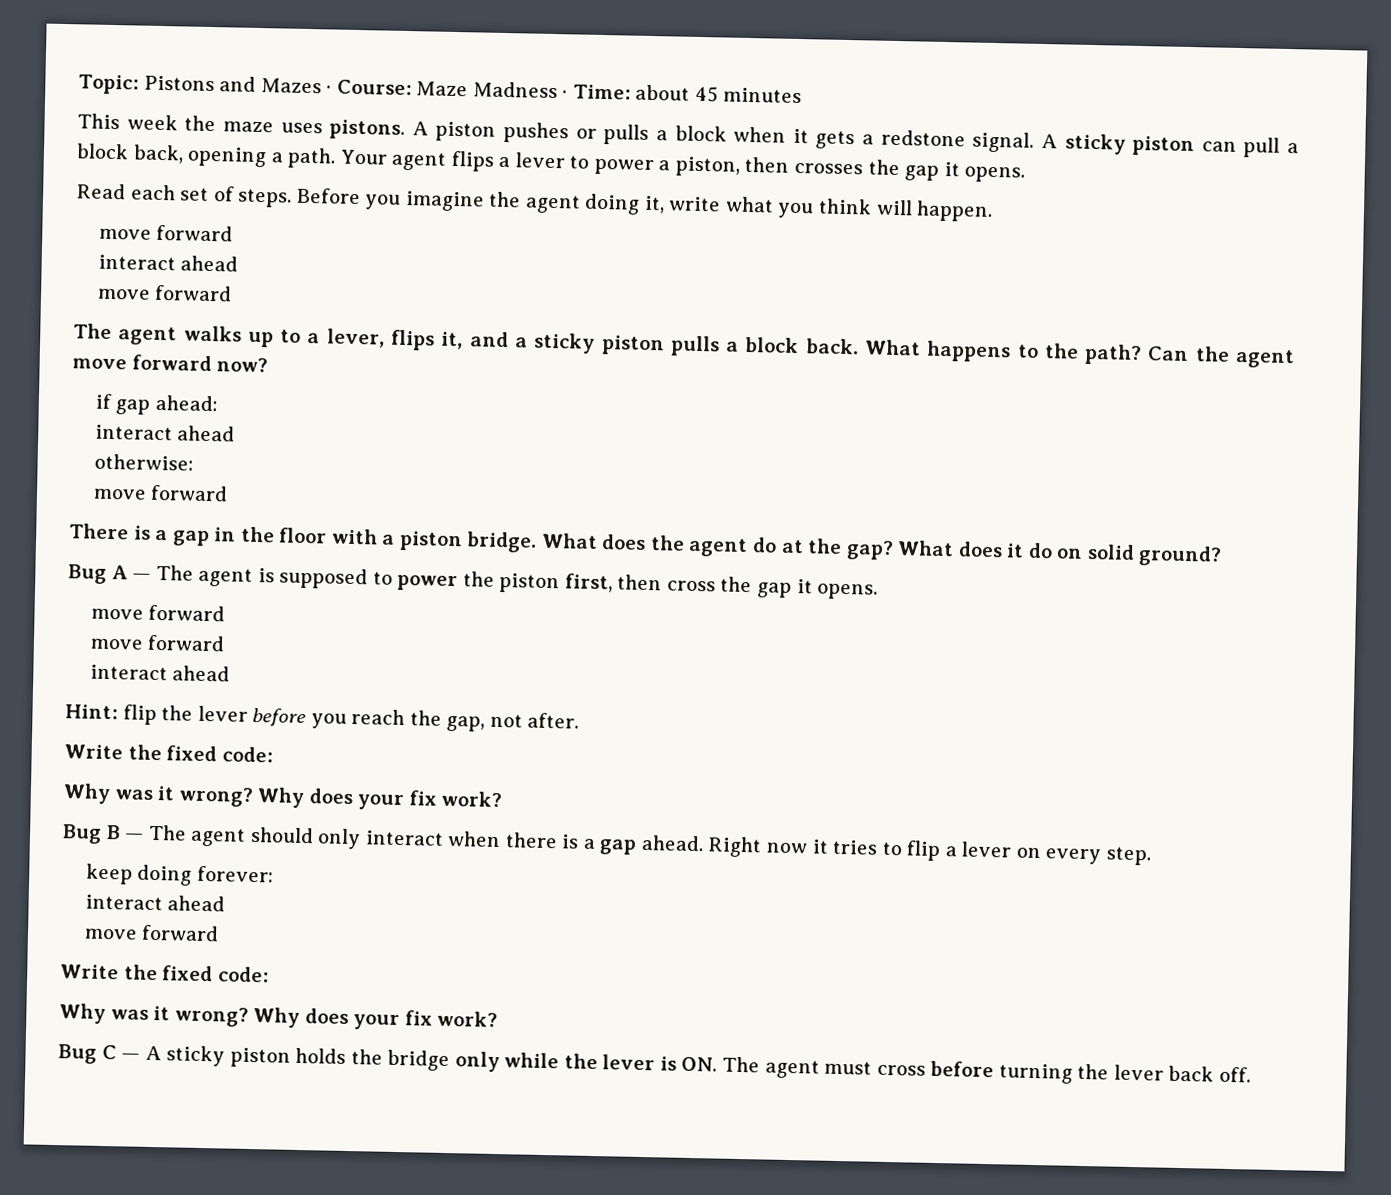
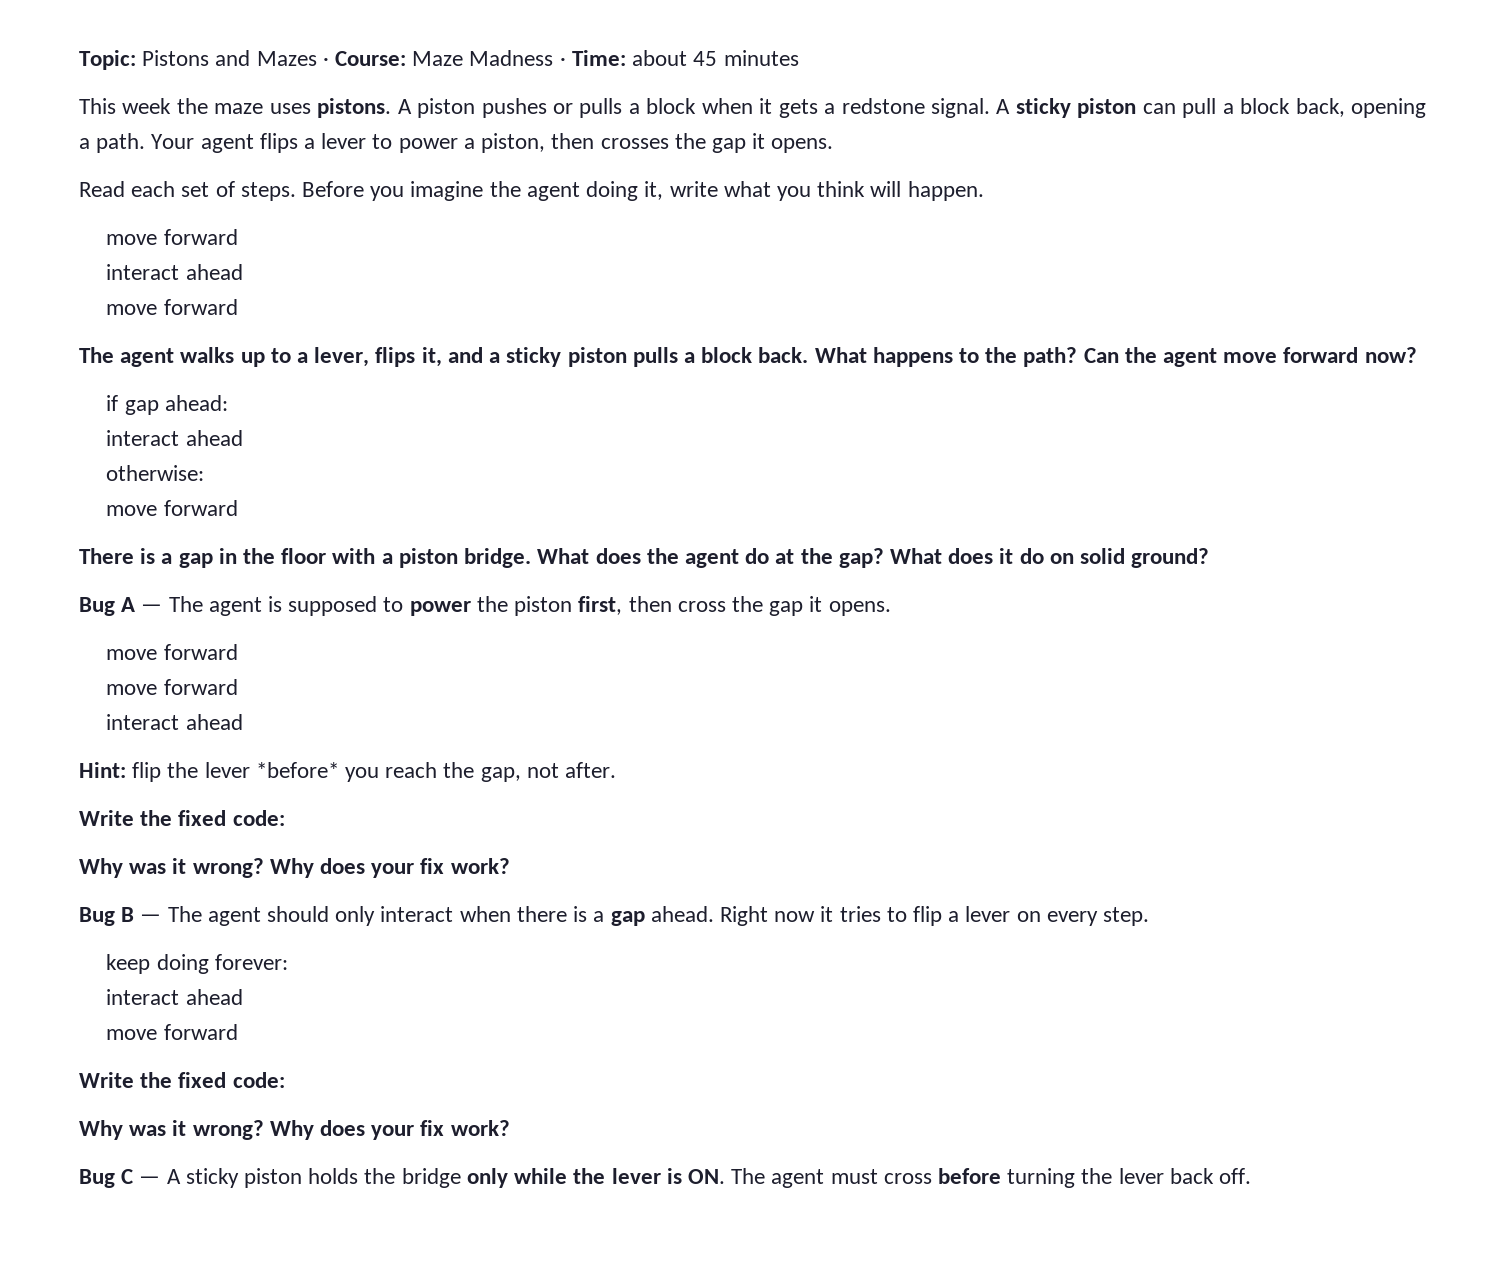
[252,707,307,728] before -> [255,762,339,778] *before*

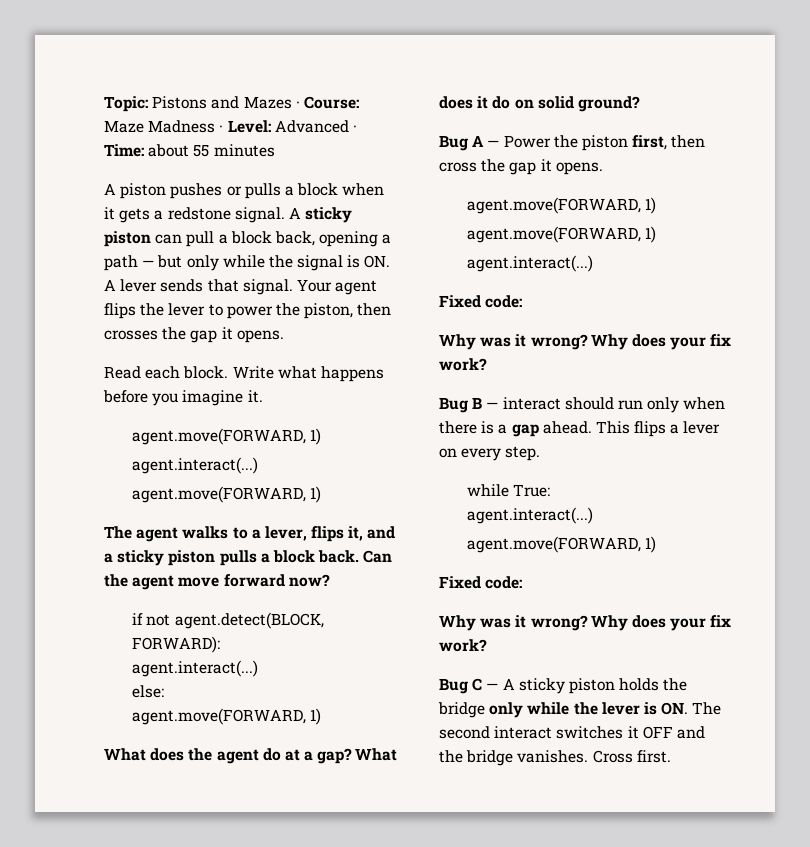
(566, 62) none -> [227,120,357,133] Level: Advanced ·
[693,51,718,66] 45 -> [193,144,210,157] 55
[79,98,392,118] This week the maze uses pistons. -> (275, 150) none
[96,133,146,153] path. -> [104,255,391,271] [104,279,293,295] path — but only while the signal is ON. A lever sends that signal.
[304,138,316,149] a -> [140,303,165,316] the
[463,138,475,149] a -> [275,303,300,316] the
[181,181,984,201] [106,229,238,245] [106,264,243,280] [106,299,238,315] set of steps. Before you imagine the agent doing it, write what you think will happen. // move forward // interact ahead // move forward -> [183,366,384,382] [103,390,263,406] [132,428,322,445] [132,457,259,474] [132,486,322,503] block. Write what happens before you imagine it. // agent.move(FORWARD, 1) // agent.interact(...) // agent.move(FORWARD, 1)
[240,352,265,367] up -> (229, 532) none
[814,347,1078,367] What happens to the path? -> (360, 556) none
[124,395,228,415] [106,430,243,446] [106,465,205,481] [106,500,238,516] [79,548,532,568] gap ahead: // interact ahead // otherwise: // move forward // There is a gap in the floor with a piston bridge. -> [146,612,324,629] [132,636,221,653] [132,660,259,677] [132,685,165,698] [132,708,322,725] not agent.detect(BLOCK, FORWARD): // agent.interact(...) // else: // agent.move(FORWARD, 1) //
[800,548,833,564] the -> [304,751,314,761] a
[168,596,471,616] The agent is supposed to power -> [503,135,551,148] Power
[106,644,238,660] [106,679,238,695] [106,714,243,730] [79,762,617,782] [79,810,227,826] move forward // move forward // interact ahead // Hint: flip the lever *before* you reach the gap, not after. // Write the fixed -> [467,197,657,214] [467,226,657,243] [467,255,594,272] [439,295,481,308] agent.move(FORWARD, 1) // agent.move(FORWARD, 1) // agent.interact(...) // Fixed
[167,906,454,926] The agent should only interact -> [502,397,680,413] interact should run only
[719,906,942,926] Right now it tries to flip -> [595,421,667,437] This flips
[106,954,288,974] [106,989,243,1005] [106,1024,238,1040] [79,1072,227,1088] keep doing forever: // interact ahead // move forward // Write the fixed -> [467,484,551,497] [467,507,594,524] [467,536,657,553] [439,576,481,589] while True: // agent.interact(...) // agent.move(FORWARD, 1) // Fixed
[771,1168,1252,1188] agent must cross before turning the lever back off. -> [439,726,705,739] [439,750,671,766] second interact switches it OFF and the bridge vanishes. Cross first.

